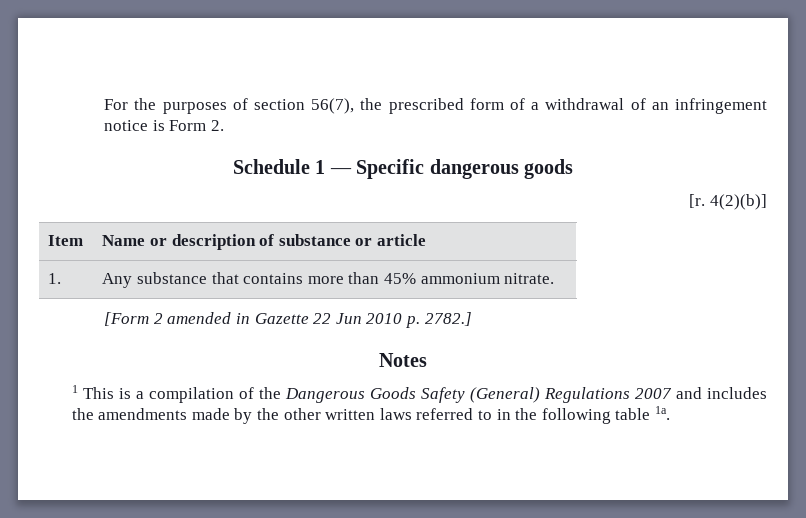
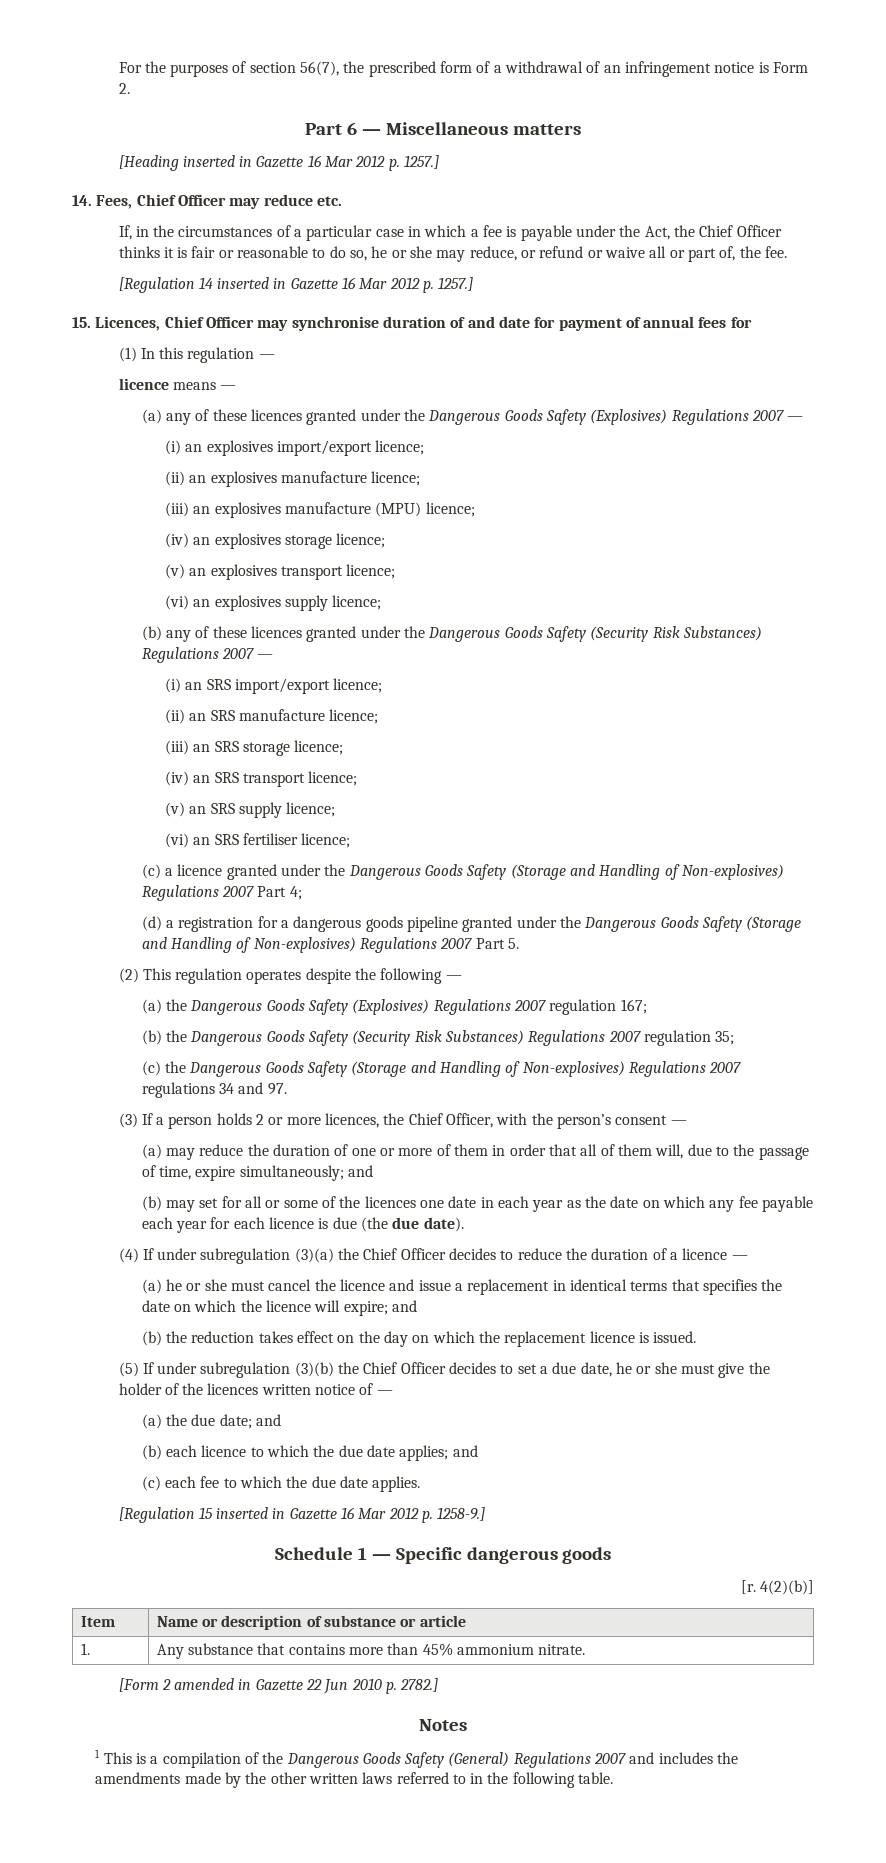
(225, 125) none -> [305,122,581,135] [118,155,440,171] [72,194,342,209] [118,225,782,241] [118,246,787,262] [118,277,474,293] [72,316,752,331] [118,347,275,363] [118,378,237,390] [141,409,804,425] [165,440,425,456] [165,471,421,487] [165,502,475,518] [165,533,386,549] [165,564,396,580] [165,595,382,611] [141,626,762,642] [141,647,274,663] [165,678,383,694] [165,709,379,724] [165,740,344,756] [165,771,358,787] [165,802,336,818] [165,833,351,848] [141,864,784,880] [141,885,302,901] [141,916,802,932] [141,937,520,953] [118,968,462,984] [141,999,647,1015] [141,1030,735,1046] [141,1061,742,1077] [141,1082,287,1098] [118,1113,687,1129] [141,1144,809,1160] [141,1165,374,1181] [141,1196,813,1212] [141,1217,464,1233] [118,1248,748,1264] [141,1279,783,1295] [141,1300,418,1316] [141,1331,697,1347] [118,1362,770,1378] [118,1383,393,1395] [141,1414,282,1429] [141,1445,478,1461] [141,1476,421,1492] [118,1507,486,1523] // Part 6 — Miscellaneous matters // [Heading inserted in Gazette 16 Mar 2012 p. 1257.] // 14. Fees, Chief Officer may reduce etc. // If, in the circumstances of a particular case in which a fee is payable under the Act, the Chief Officer thinks it is fair or reasonable to do so, he or she may reduce, or refund or waive all or part of, the fee. // [Regulation 14 inserted in Gazette 16 Mar 2012 p. 1257.] // 15. Licences, Chief Officer may synchronise duration of and date for payment of annual fees for // (1) In this regulation — // licence means — // (a) any of these licences granted under the Dangerous Goods Safety (Explosives) Regulations 2007 — // (i) an explosives import/export licence; // (ii) an explosives manufacture licence; // (iii) an explosives manufacture (MPU) licence; // (iv) an explosives storage licence; // (v) an explosives transport licence; // (vi) an explosives supply licence; // (b) any of these licences granted under the Dangerous Goods Safety (Security Risk Substances) Regulations 2007 — // (i) an SRS import/export licence; // (ii) an SRS manufacture licence; // (iii) an SRS storage licence; // (iv) an SRS transport licence; // (v) an SRS supply licence; // (vi) an SRS fertiliser licence; // (c) a licence granted under the Dangerous Goods Safety (Storage and Handling of Non-explosives) Regulations 2007 Part 4; // (d) a registration for a dangerous goods pipeline granted under the Dangerous Goods Safety (Storage and Handling of Non-explosives) Regulations 2007 Part 5. // (2) This regulation operates despite the following — // (a) the Dangerous Goods Safety (Explosives) Regulations 2007 regulation 167; // (b) the Dangerous Goods Safety (Security Risk Substances) Regulations 2007 regulation 35; // (c) the Dangerous Goods Safety (Storage and Handling of Non-explosives) Regulations 2007 regulations 34 and 97. // (3) If a person holds 2 or more licences, the Chief Officer, with the person’s consent — // (a) may reduce the duration of one or more of them in order that all of them will, due to the passage of time, expire simultaneously; and // (b) may set for all or some of the licences one date in each year as the date on which any fee payable each year for each licence is due (the due date). // (4) If under subregulation (3)(a) the Chief Officer decides to reduce the duration of a licence — // (a) he or she must cancel the licence and issue a replacement in identical terms that specifies the date on which the licence will expire; and // (b) the reduction takes effect on the day on which the replacement licence is issued. // (5) If under subregulation (3)(b) the Chief Officer decides to set a due date, he or she must give the holder of the licences written notice of — // (a) the due date; and // (b) each licence to which the due date applies; and // (c) each fee to which the due date applies. // [Regulation 15 inserted in Gazette 16 Mar 2012 p. 1258-9.]
[615,406,670,420] table 1a. -> [578,1772,614,1784] table.

